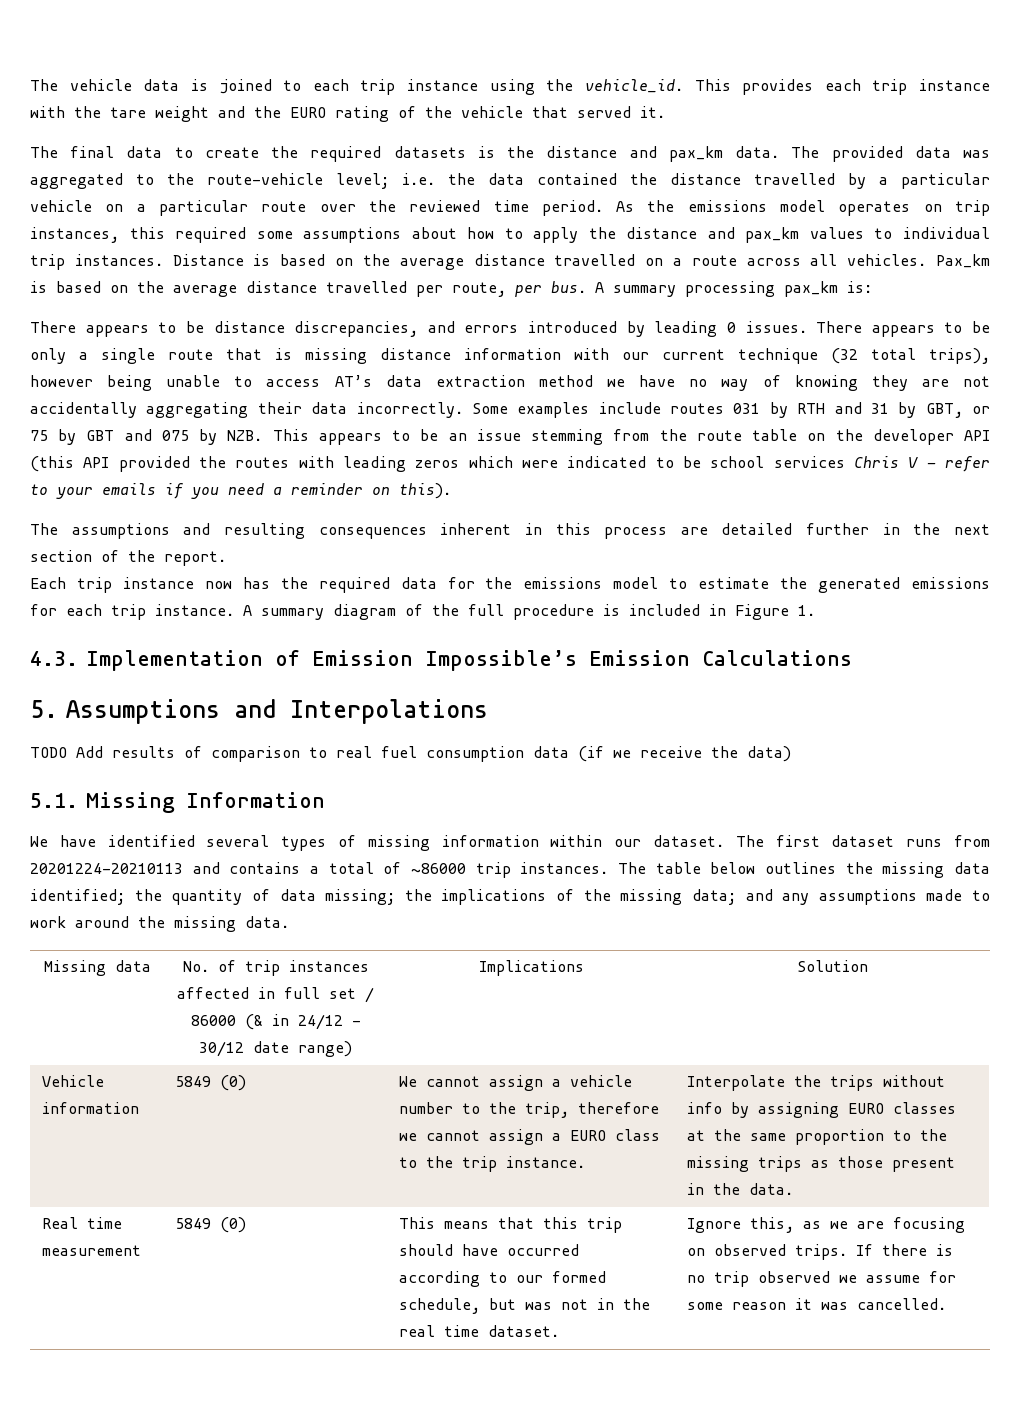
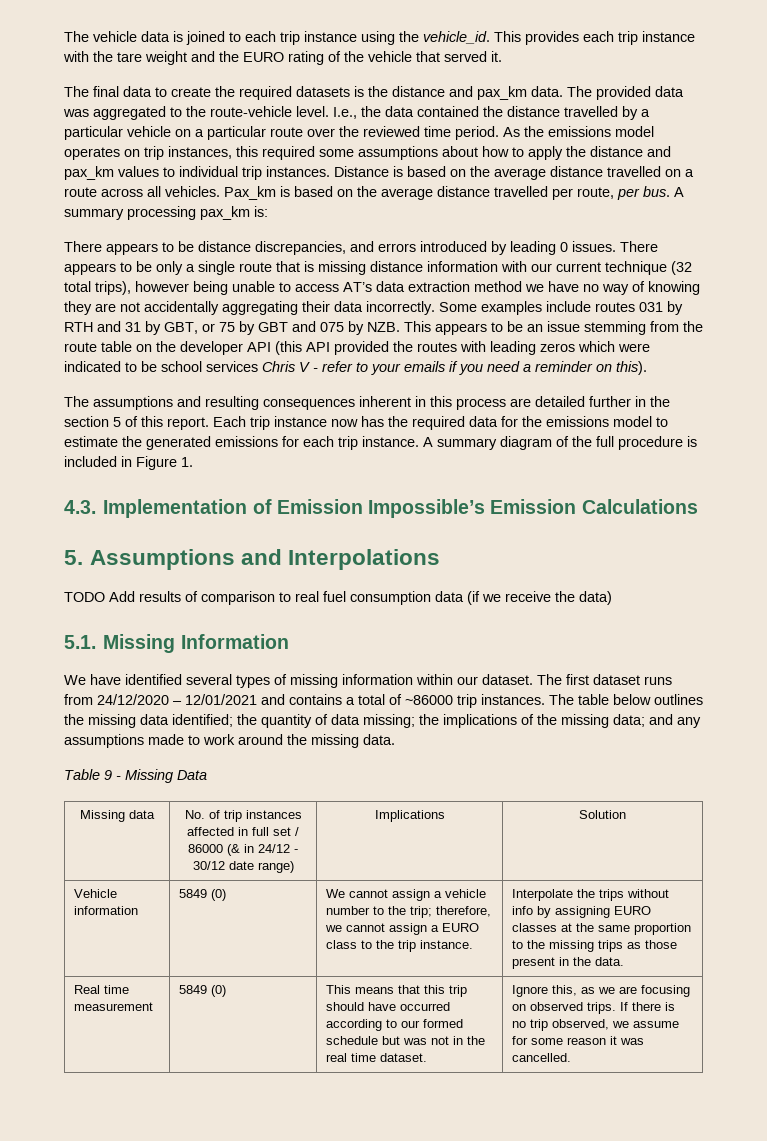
[336,173,435,189] level; i.e. -> [296,106,357,119] level. I.e.,
[953,524,990,535] [30,550,155,562] next section of the -> [64,416,163,427] section 5 of this
(226, 558) // -> (209, 423) none
[30,863,183,874] 20201224-20210113 -> [97,694,257,705] 24/12/2020 – 12/01/2021
(289, 922) none -> [64,769,207,783] // Table 9 - Missing Data
[524,1102,659,1118] trip, therefore -> [410,906,492,918] trip; therefore,
[398,1298,480,1314] schedule, -> [326,1036,379,1045] schedule
[757,1271,830,1283] observed -> [552,1019,610,1030] observed,

